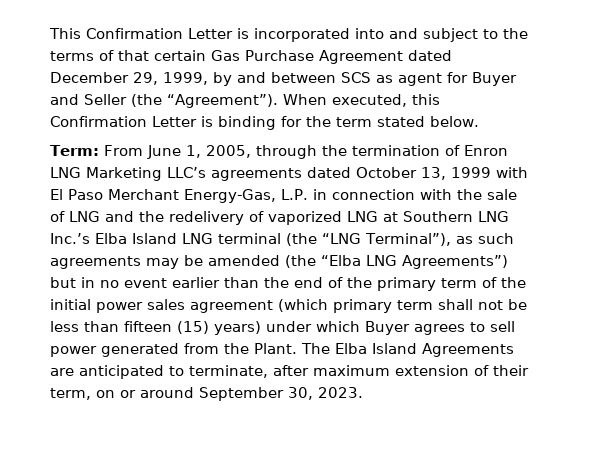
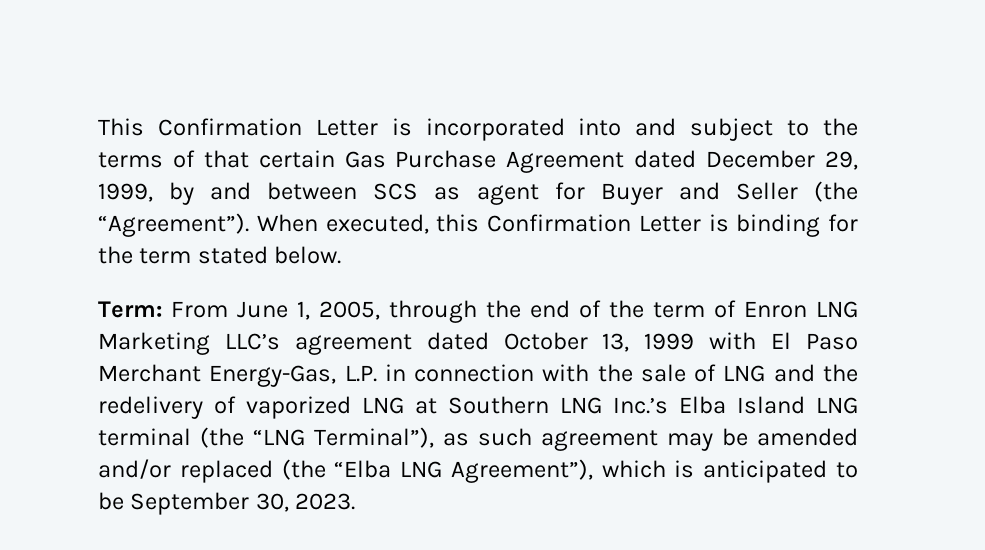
[351,145,440,156] termination -> [530,300,705,318] end of the term
[211,168,302,181] agreements -> [294,334,412,355] agreement
[50,256,141,269] agreements -> [541,430,658,451] agreement
(280, 260) none -> [98,459,273,483] and/or replaced
[402,255,508,269] [50,277,526,291] [50,299,527,313] [50,321,515,335] [50,343,514,357] [50,365,529,379] [50,387,194,400] Agreements”) but in no event earlier than the end of the primary term of the initial power sales agreement (which primary term shall not be less than fifteen (15) years) under which Buyer agrees to sell power generated from the Plant. The Elba Island Agreements are anticipated to terminate, after maximum extension of their term, on or around -> [450,459,859,483] [98,492,124,510] Agreement”), which is anticipated to be

